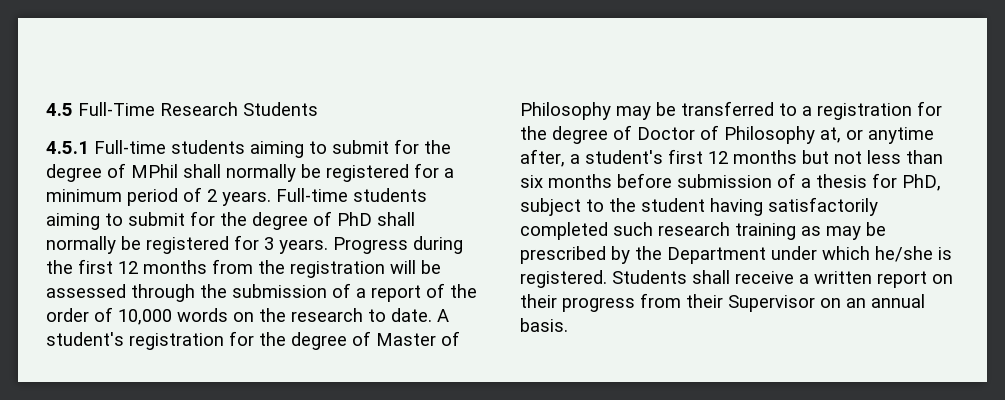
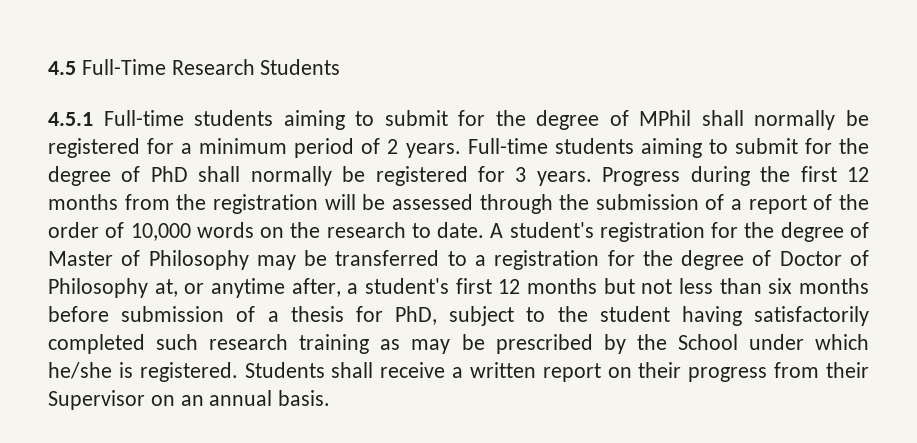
[667,247,766,264] Department -> [677,334,738,350] School

